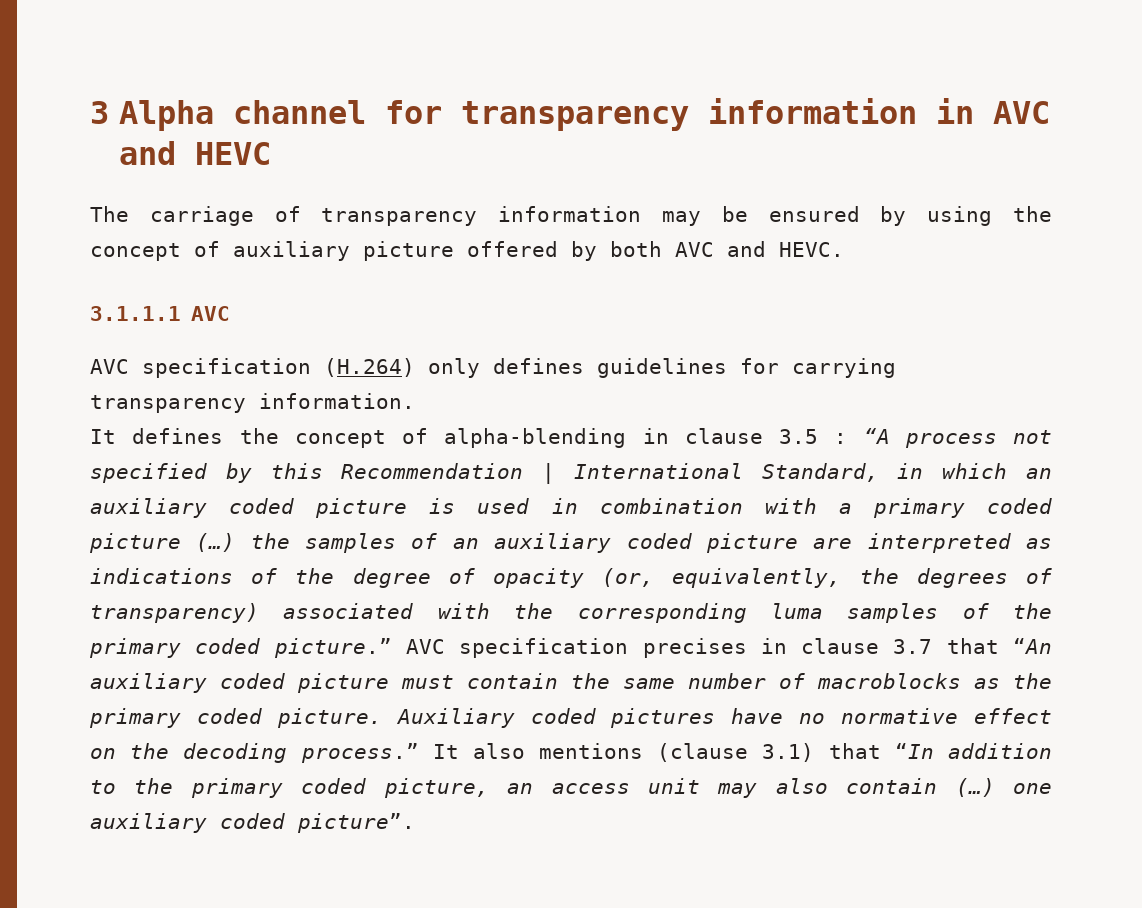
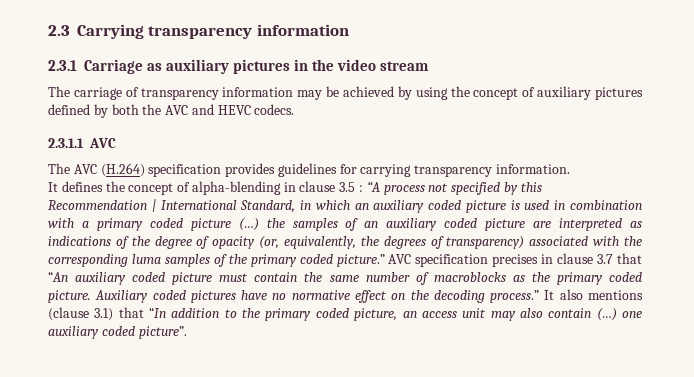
[90,98,1051,131] [119,141,272,165] 3 Alpha channel for transparency information in AVC and HEVC -> [48,24,349,39] [48,59,430,74] 2.3 Carrying transparency information // 2.3.1 Carriage as auxiliary pictures in the video stream
[768,206,860,222] ensured -> [342,86,394,97] achieved
[363,241,558,261] picture offered -> [594,87,643,100] [48,104,90,115] pictures defined
[675,241,844,257] [90,306,231,321] [90,358,584,378] AVC and HEVC. // 3.1.1.1 AVC // AVC specification (H.264) only defines -> [142,104,295,115] [48,138,116,148] [48,163,276,177] the AVC and HEVC codecs. // 2.3.1.1 AVC // The AVC (H.264) specification provides

